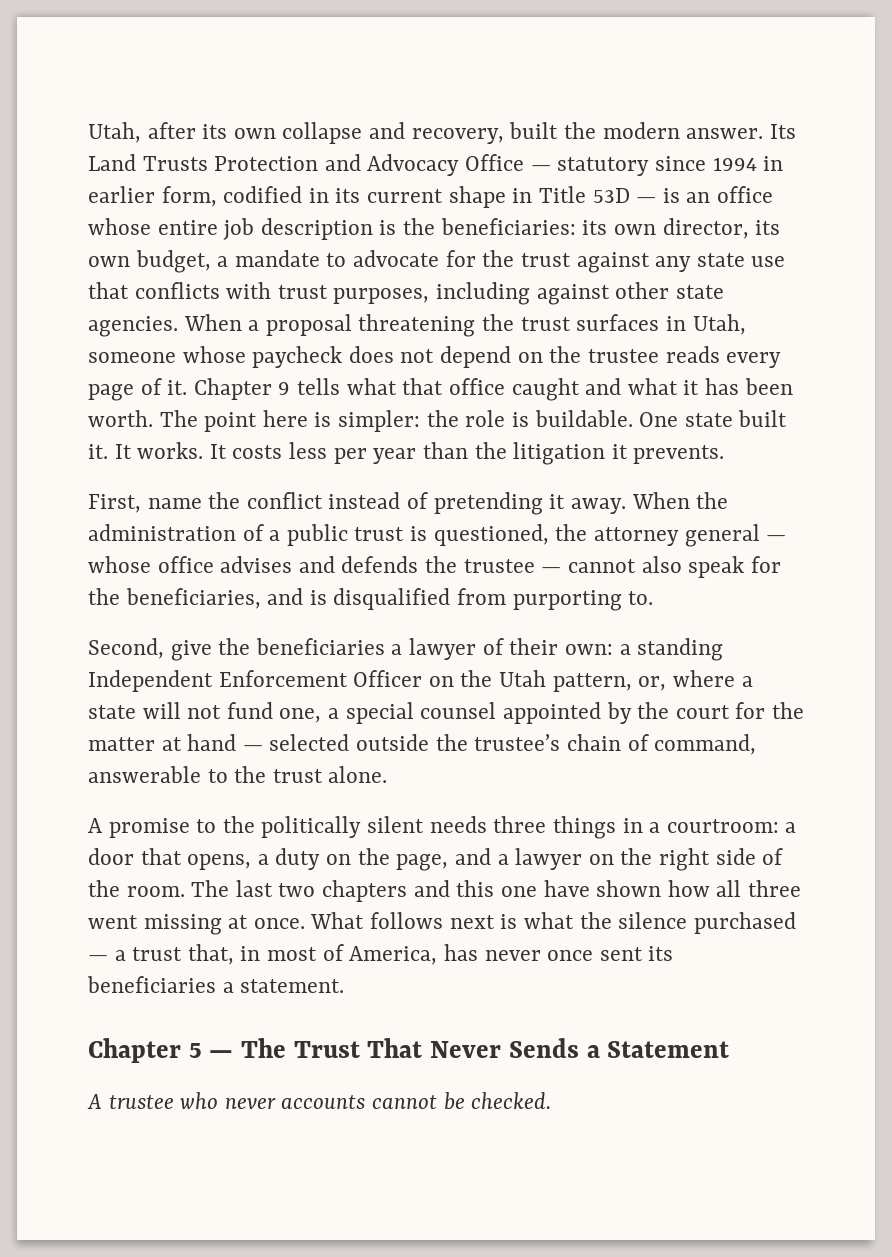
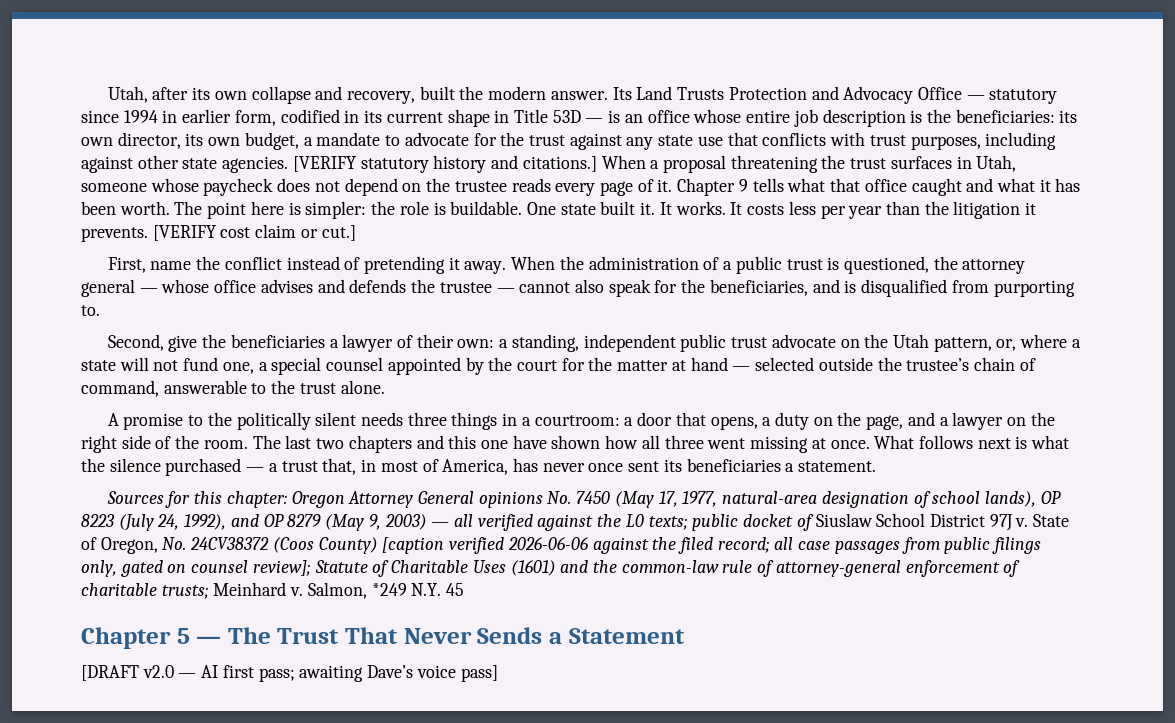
(178, 326) none -> [292,155,597,173] [VERIFY statutory history and citations.]
(725, 454) none -> [152,224,356,241] [VERIFY cost claim or cut.]
[637,638,724,661] [88,670,423,692] standing Independent Enforcement Officer -> [511,334,836,352] standing, independent public trust advocate
(345, 986) none -> [106,491,1061,508] [81,513,1070,531] [81,537,1042,554] [81,560,1021,577] [81,582,465,599] // Sources for this chapter: Oregon Attorney General opinions No. 7450 (May 17, 1977, natural-area designation of school lands), OP 8223 (July 24, 1992), and OP 8279 (May 9, 2003) — all verified against the L0 texts; public docket of Siuslaw School District 97J v. State of Oregon, No. 24CV38372 (Coos County) [caption verified 2026-06-06 against the filed record; all case passages from public filings only, gated on counsel review]; Statute of Charitable Uses (1601) and the common-law rule of attorney-general enforcement of charitable trusts; Meinhard v. Salmon, *249 N.Y. 45
[87,1092,552,1110] A trustee who never accounts cannot be checked. -> [81,665,498,682] [DRAFT v2.0 — AI first pass; awaiting Dave’s voice pass]

